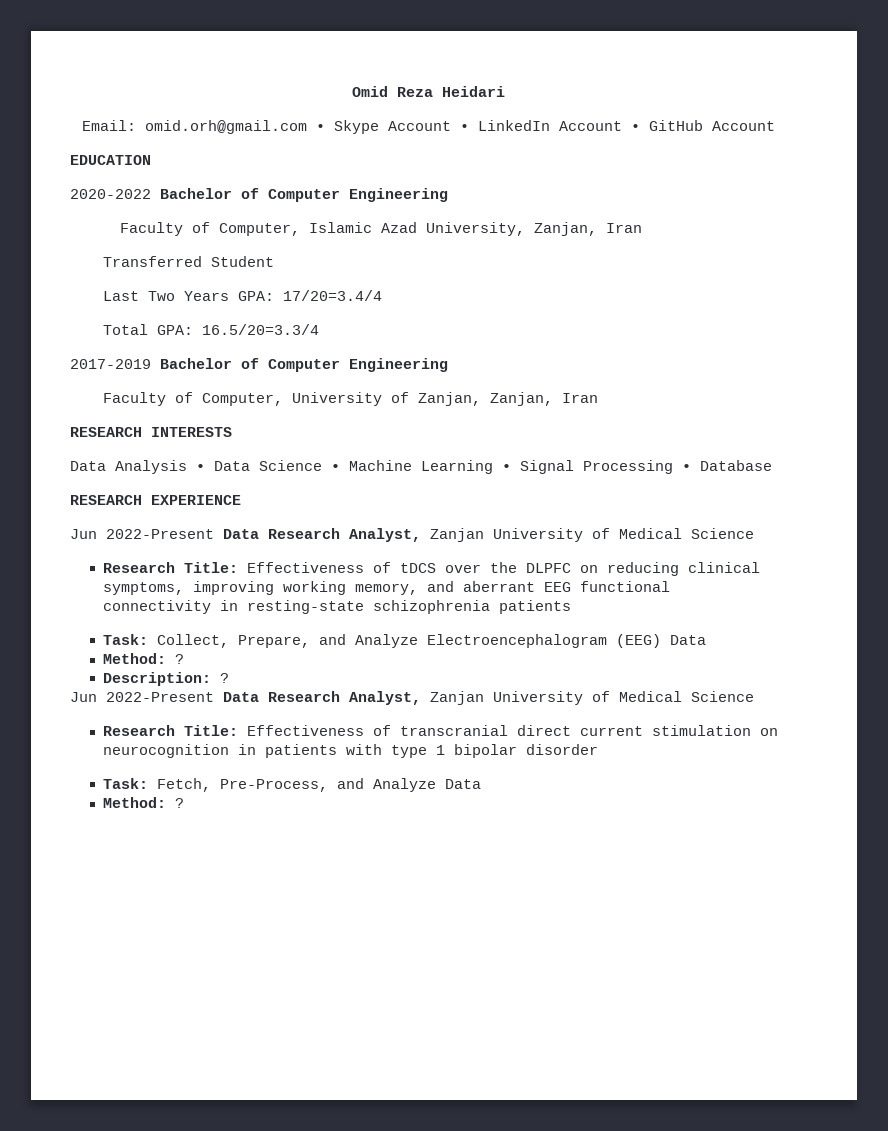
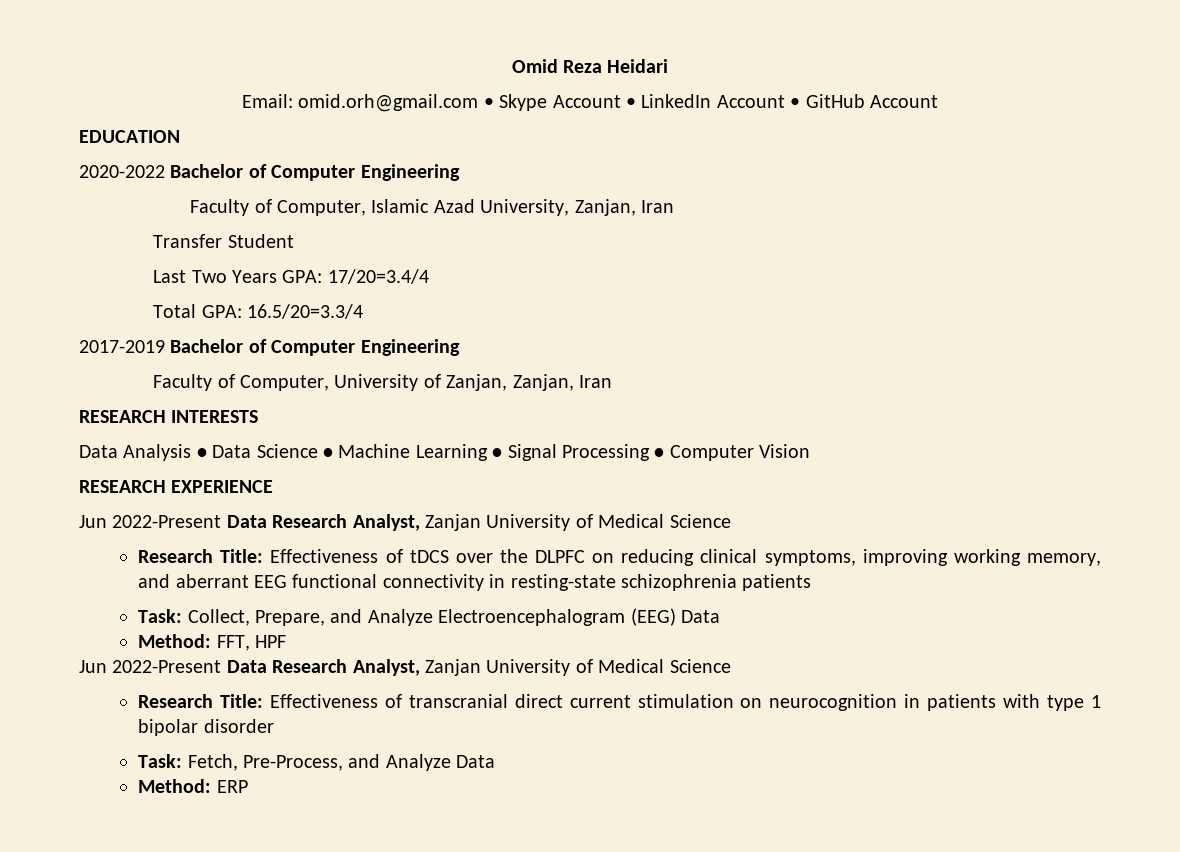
[103,256,203,267] Transferred -> [153,234,223,248] Transfer
[700,460,772,471] Database -> [669,444,811,461] Computer Vision
[175,654,185,664] [103,672,230,686] ? // Description: ? -> [216,635,286,651] FFT, HPF
[175,798,185,808] ? -> [216,780,248,793] ERP

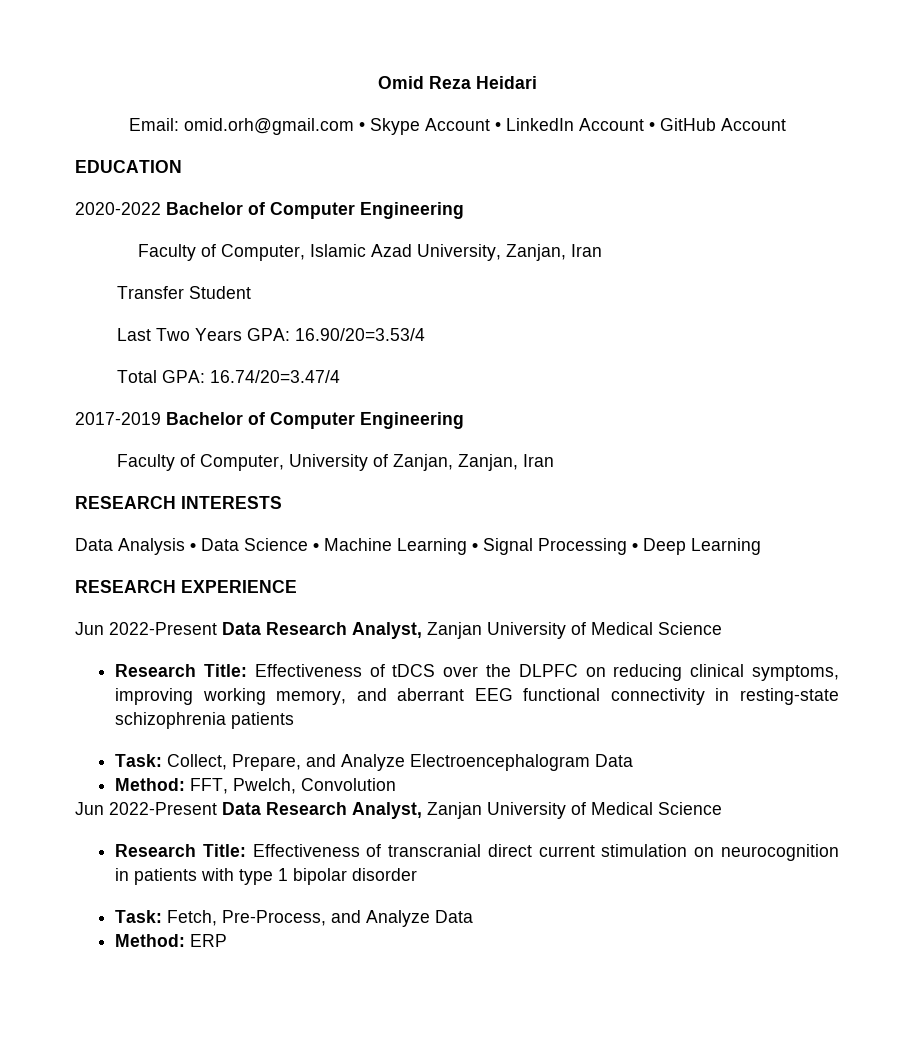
[327,269,429,284] 17/20=3.4/4 -> [294,328,425,341] 16.90/20=3.53/4
[246,304,363,319] 16.5/20=3.3/4 -> [209,370,340,383] 16.74/20=3.47/4
[669,444,811,461] Computer Vision -> [643,538,761,555] Deep Learning
[630,608,676,626] (EEG) -> (591, 762) none
[254,635,286,648] HPF -> [233,778,397,794] Pwelch, Convolution

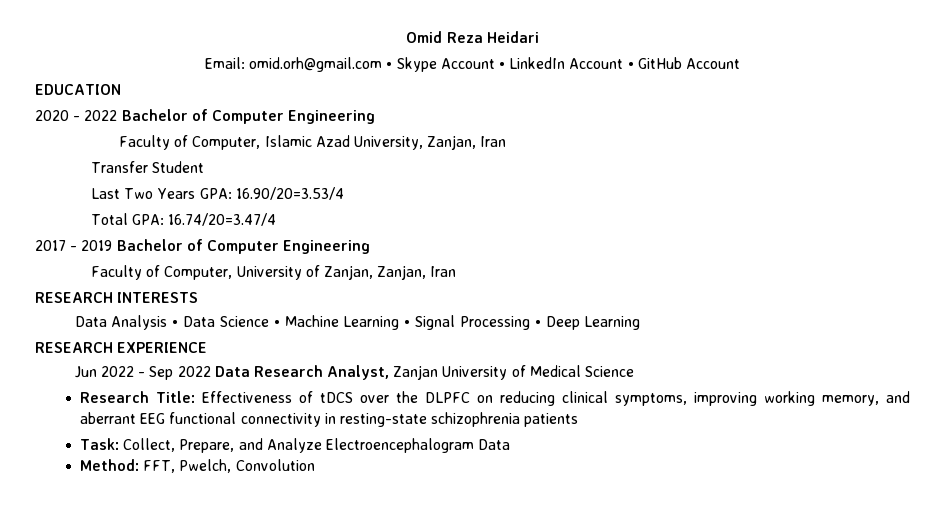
[75,202,161,215] 2020-2022 -> [35,110,118,121] 2020 - 2022
[75,412,161,425] 2017-2019 -> [35,240,113,251] 2017 - 2019
[109,622,217,635] 2022-Present -> [100,366,211,380] 2022 - Sep 2022
[75,802,722,819] [115,844,839,861] [115,868,418,885] [115,910,474,927] [115,934,228,947] // Jun 2022-Present Data Research Analyst, Zanjan University of Medical Science // Research Title: Effectiveness of transcranial direct current stimulation on neurocognition in patients with type 1 bipolar disorder // Task: Fetch, Pre-Process, and Analyze Data // Method: ERP -> (315, 465) none

